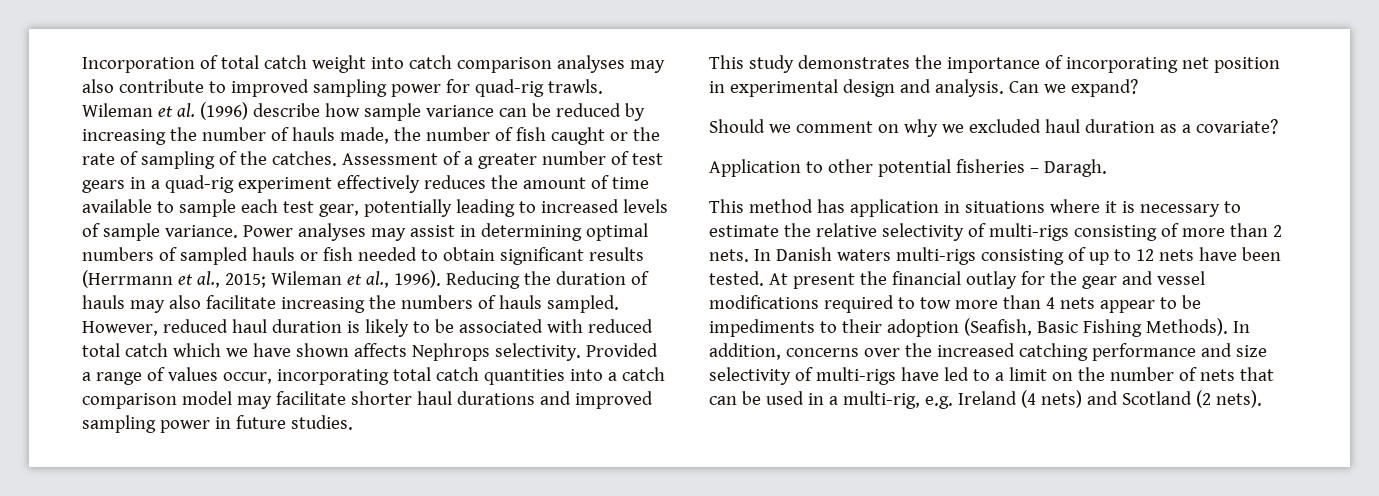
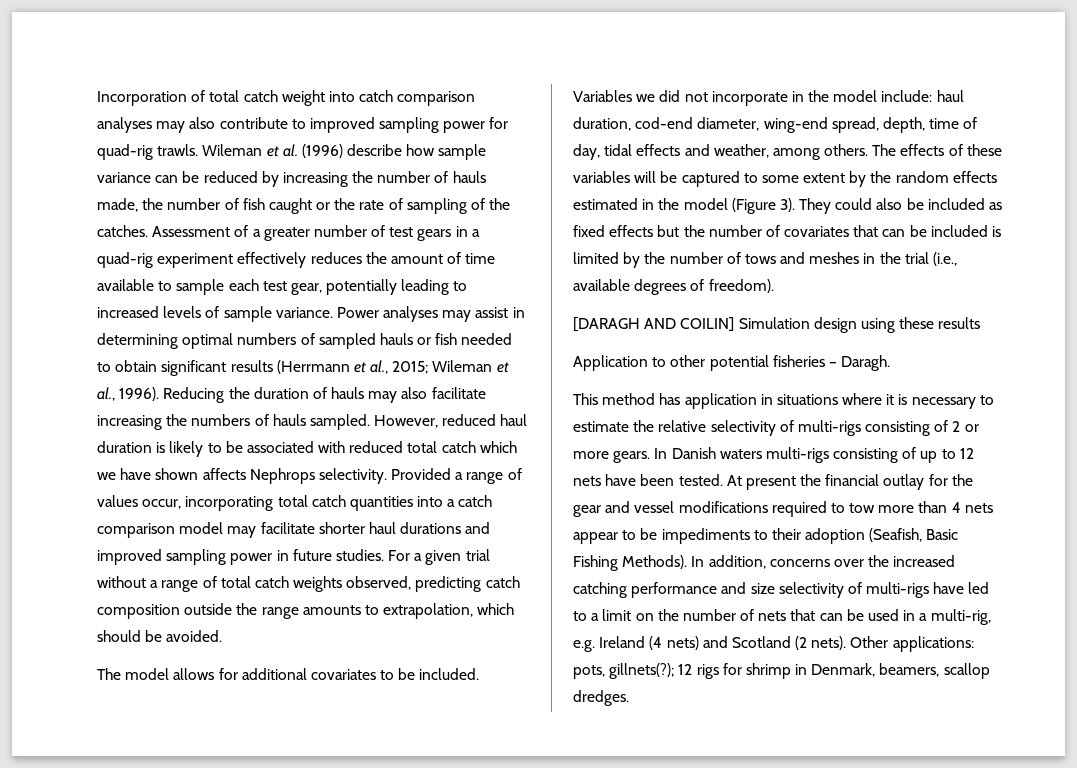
[709,55,1280,73] [709,79,1138,97] [709,119,1278,137] // This study demonstrates the importance of incorporating net position in experimental design and analysis. Can we expand? // Should we comment on why we excluded haul duration as a covariate? -> [388,549,490,565] [97,576,520,592] [97,603,515,619] [97,630,223,642] [97,668,480,680] [573,90,964,106] [573,117,978,133] [573,144,1002,160] [573,171,997,187] [573,198,1003,214] [573,225,1002,237] [573,252,958,268] [573,279,774,295] [573,317,981,333] For a given trial without a range of total catch weights observed, predicting catch composition outside the range amounts to extrapolation, which should be avoided. // The model allows for additional covariates to be included. Variables we did not incorporate in the model include: haul duration, cod-end diameter, wing-end spread, depth, time of day, tidal effects and weather, among others. The effects of these variables will be captured to some extent by the random effects estimated in the model (Figure 3). They could also be included as fixed effects but the number of covariates that can be included is limited by the number of tows and meshes in the trial (i.e., available degrees of freedom). // [DARAGH AND COILIN] Simulation design using these results
[1181,223,1282,237] [709,249,749,262] more than 2 nets. -> [952,421,979,432] [573,451,651,463] 2 or more gears.
(1262, 399) none -> [850,636,974,652] [573,663,990,679] [573,690,629,706] Other applications: pots, gillnets(?); 12 rigs for shrimp in Denmark, beamers, scallop dredges.

